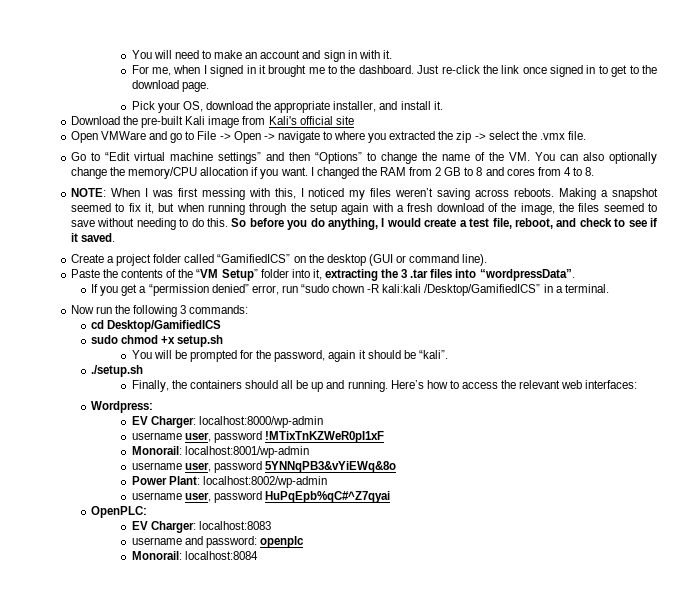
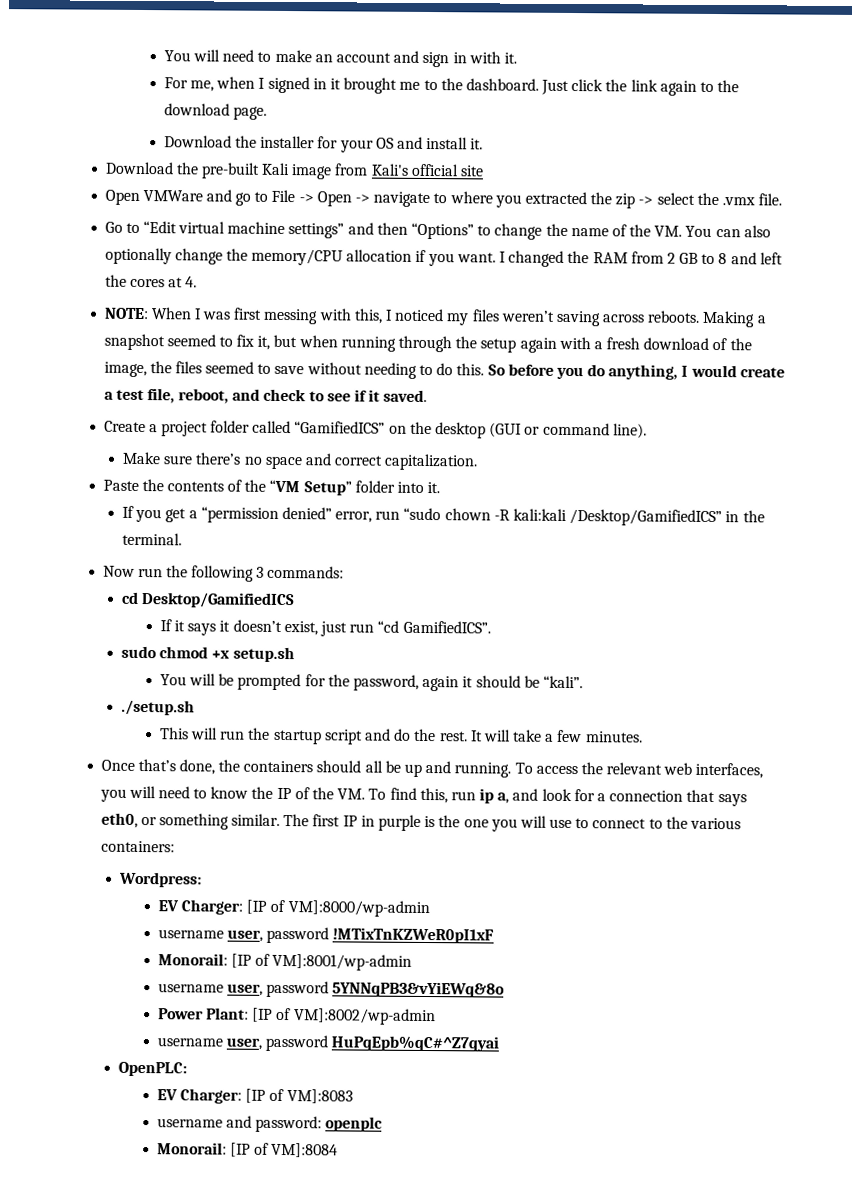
[441,65,480,74] re-click -> [571,79,604,92] click
[522,65,628,77] once signed in to get -> [659,80,697,96] again
[131,101,377,113] Pick your OS, download the appropriate installer, -> [163,135,394,153] Download the installer for your OS
[506,167,595,176] cores from 4 to 8. -> [759,252,783,265] [104,274,198,288] left the cores at 4.
(488, 260) none -> [121,451,479,471] // Make sure there’s no space and correct capitalization.
[312,269,575,281] it, extracting the 3 .tar files into “wordpressData”. -> [427,482,441,494] it.
[555,286,563,293] a -> [742,510,765,523] the
(222, 326) none -> [159,619,491,637] // If it says it doesn’t exist, just run “cd GamifiedICS”.
[131,380,169,392] Finally, -> [159,727,643,745] [100,758,215,775] This will run the startup script and do the rest. It will take a few minutes. // Once that’s done,
[390,380,459,389] Here’s how to -> [514,762,533,774] To
[585,380,638,389] interfaces: -> [695,762,764,779] [99,785,747,807] [100,812,742,832] [100,840,175,853] interfaces, you will need to know the IP of the VM. To find this, run ip a, and look for a connection that says eth0, or something similar. The first IP in purple is the one you will use to connect to the various containers:
[198,416,323,428] localhost:8000/wp-admin -> [246,899,430,918] [IP of VM]:8000/wp-admin
[184,446,309,458] localhost:8001/wp-admin -> [231,953,413,971] [IP of VM]:8001/wp-admin
[202,476,327,488] localhost:8002/wp-admin -> [252,1007,436,1026] [IP of VM]:8002/wp-admin
[198,521,271,530] localhost:8083 -> [245,1088,353,1104] [IP of VM]:8083
[184,551,258,560] localhost:8084 -> [230,1142,339,1158] [IP of VM]:8084

